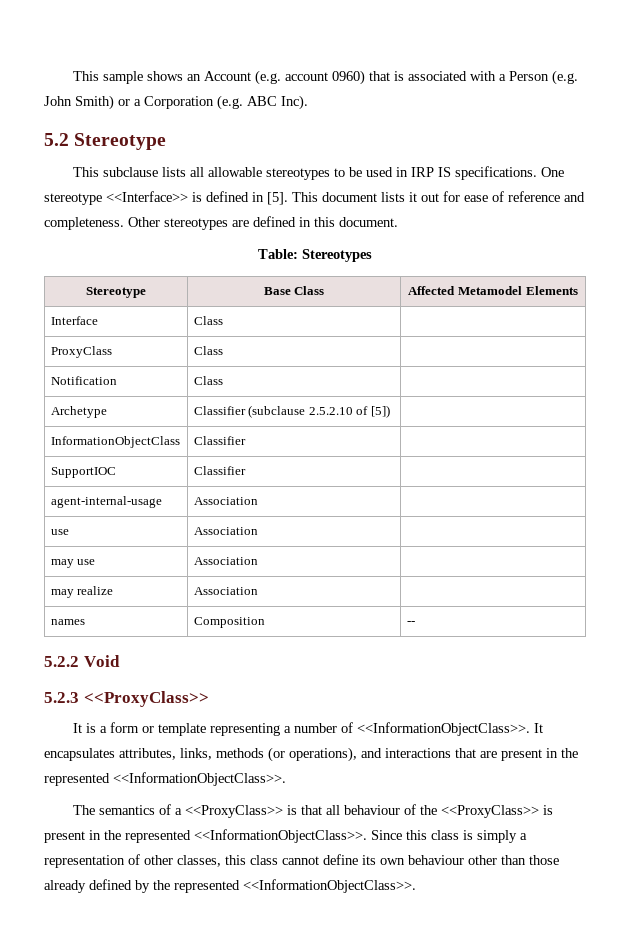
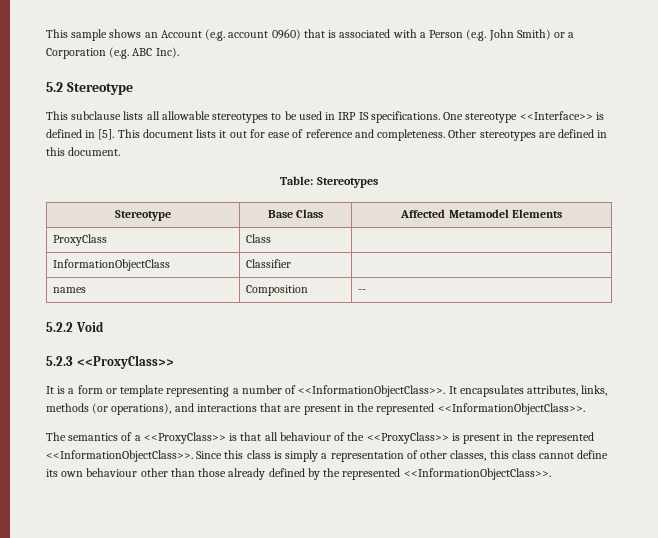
[50,316,98,325] [193,316,223,325] // Interface | Class | -> (562, 213) none
[50,376,117,385] [193,376,223,385] [50,406,107,418] [193,405,390,418] [50,436,180,448] [193,436,246,445] [50,467,116,478] [193,466,246,475] [50,496,162,508] [193,497,258,505] [50,529,69,535] [193,527,258,535] [50,559,96,568] [193,557,258,565] [50,586,114,598] [193,587,258,595] Notification | Class | // Archetype | Classifier (subclause 2.5.2.10 of [5]) | // InformationObjectClass | Classifier | // SupportIOC | Classifier | // agent-internal-usage | Association | // use | Association | // may use | Association | // may realize | Association -> [52,259,170,271] [245,259,291,268] InformationObjectClass | Classifier

